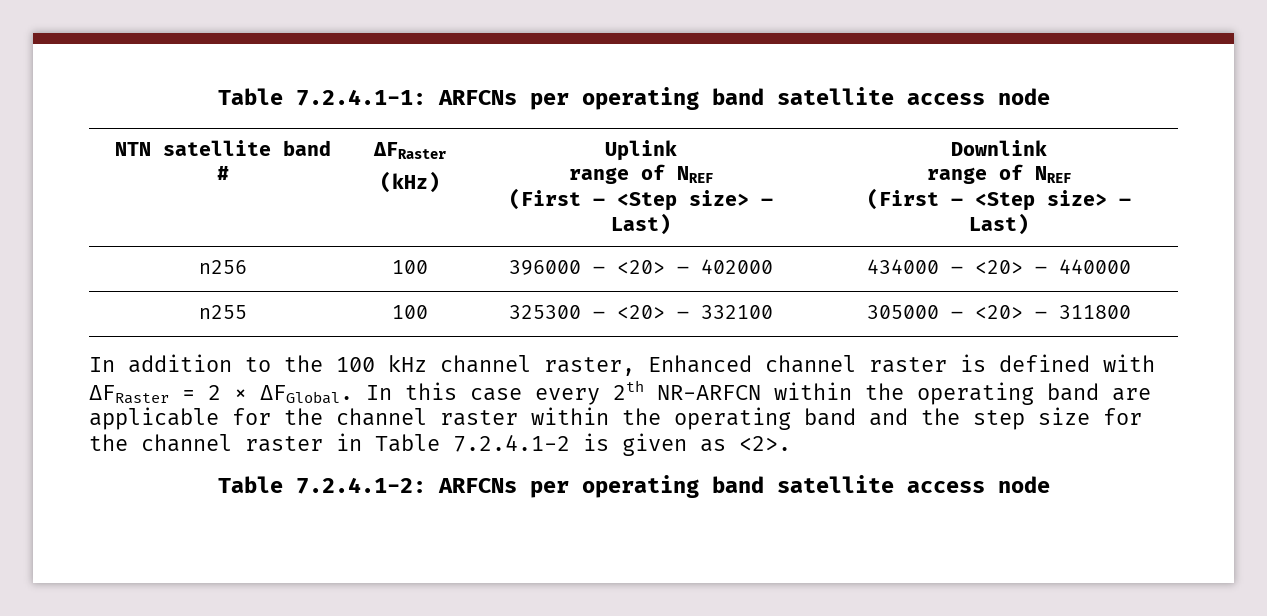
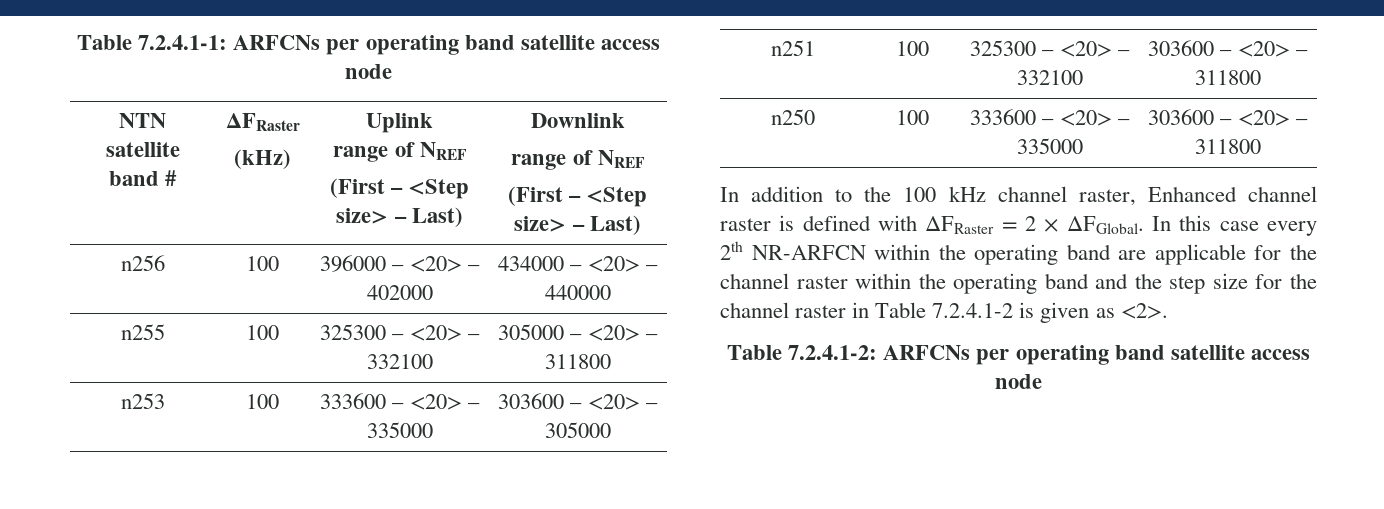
(1131, 312) none -> [120,393,165,409] [246,394,279,409] [320,393,480,410] [366,422,433,438] [498,393,658,410] [544,422,611,438] [770,40,815,56] [896,41,929,56] [970,40,1130,57] [1016,70,1083,85] [1148,40,1308,57] [1194,70,1261,85] [770,109,815,125] [896,110,929,125] [970,109,1130,126] [1016,138,1083,154] [1148,109,1308,126] [1194,139,1261,154] // n253 | 100 | 333600 – <20> – 335000 | 303600 – <20> – 305000 // n251 | 100 | 325300 – <20> – 332100 | 303600 – <20> – 311800 // n250 | 100 | 333600 – <20> – 335000 | 303600 – <20> – 311800

